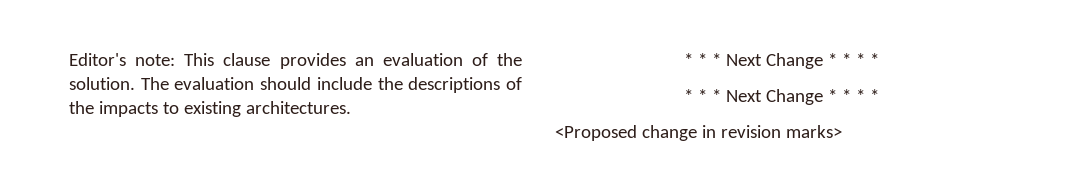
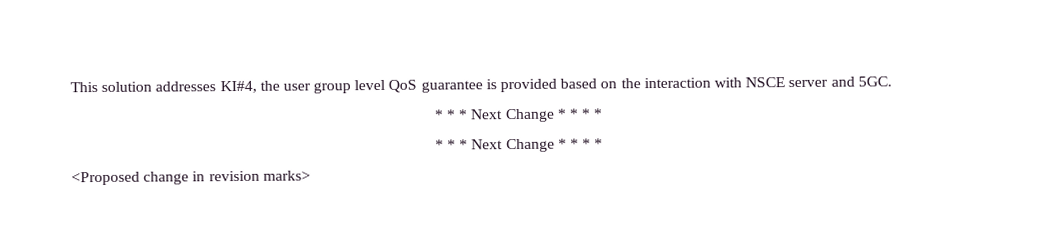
[69,53,522,69] [69,77,522,93] [69,101,351,117] Editor's note: This clause provides an evaluation of the solution. The evaluation should include the descriptions of the impacts to existing architectures. -> [70,76,892,94] This solution addresses KI#4, the user group level QoS guarantee is provided based on the interaction with NSCE server and 5GC.

